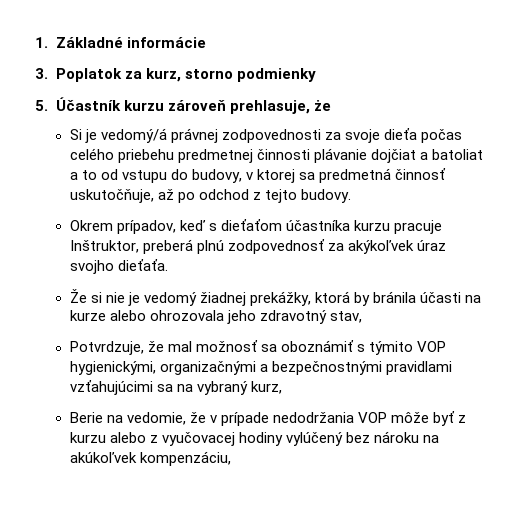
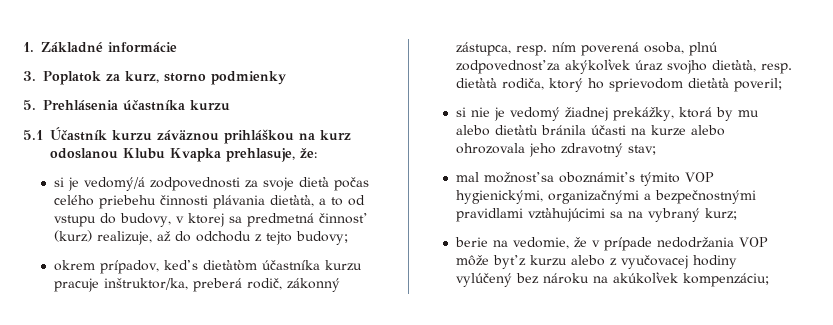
[55,97,331,114] [69,129,82,140] Účastník kurzu zároveň prehlasuje, że // Si -> [43,100,230,111] [23,127,351,144] [50,148,317,162] [54,177,65,187] Prehlásenia účastníka kurzu // 5.1 Účastník kurzu záväznou prihláškou na kurz odoslanou Klubu Kvapka prehlasuje, že: // si
[170,128,218,143] právnej -> (146, 184) none
[177,148,484,163] predmetnej činnosti plávanie dojčiat a batoliat -> [160,195,315,209] činnosti plávania dieťaťa,
[69,189,352,203] [69,220,113,231] uskutočňuje, až po odchod z tejto budovy. // Okrem -> [54,230,349,245] [54,260,96,271] (kurz) realizuje, až do odchodu z tejto budovy; // okrem
[69,239,193,254] Inštruktor, preberá -> [104,278,341,292] [456,42,685,56] inštruktor/ka, preberá rodič, zákonný zástupca, resp. ním poverená osoba,
[117,259,168,271] [69,289,87,303] dieťaťa. // Že -> [712,60,793,74] [456,78,783,92] dieťaťa, resp. dieťaťa rodiča, ktorý ho sprievodom dieťaťa poveril; //
(371, 299) none -> [738,110,760,117] [456,125,539,136] mu alebo dieťaťu
[330,311,363,323] [69,341,164,355] stav, // Potvrdzuje, že -> [628,145,657,155] stav; //
[251,381,283,394] [69,412,103,423] kurz, // Berie -> [705,208,738,220] [455,237,489,247] kurz; // berie
[139,451,231,466] kompenzáciu, -> [683,273,770,287] kompenzáciu;

